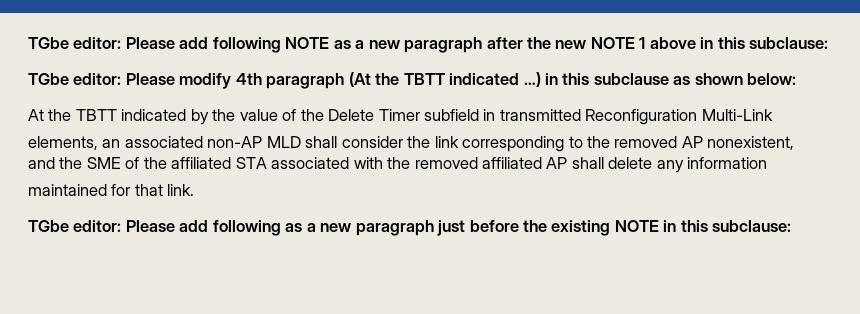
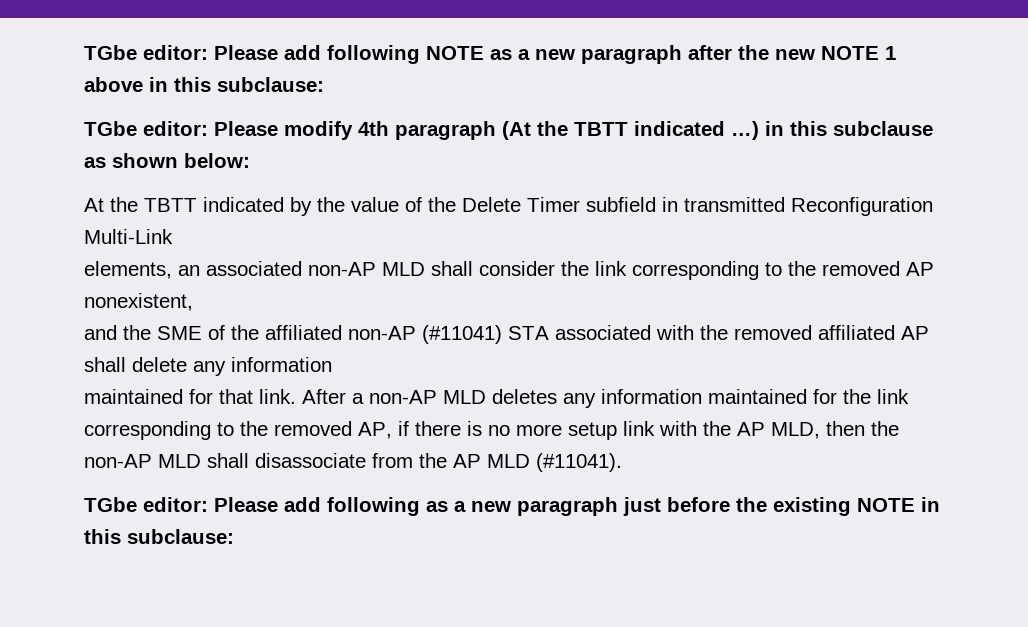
(232, 163) none -> [348,325,502,344] non-AP (#11041)
(195, 190) none -> [302,389,909,408] [84,421,899,440] [84,453,622,472] After a non-AP MLD deletes any information maintained for the link corresponding to the removed AP, if there is no more setup link with the AP MLD, then the non-AP MLD shall disassociate from the AP MLD (#11041).

